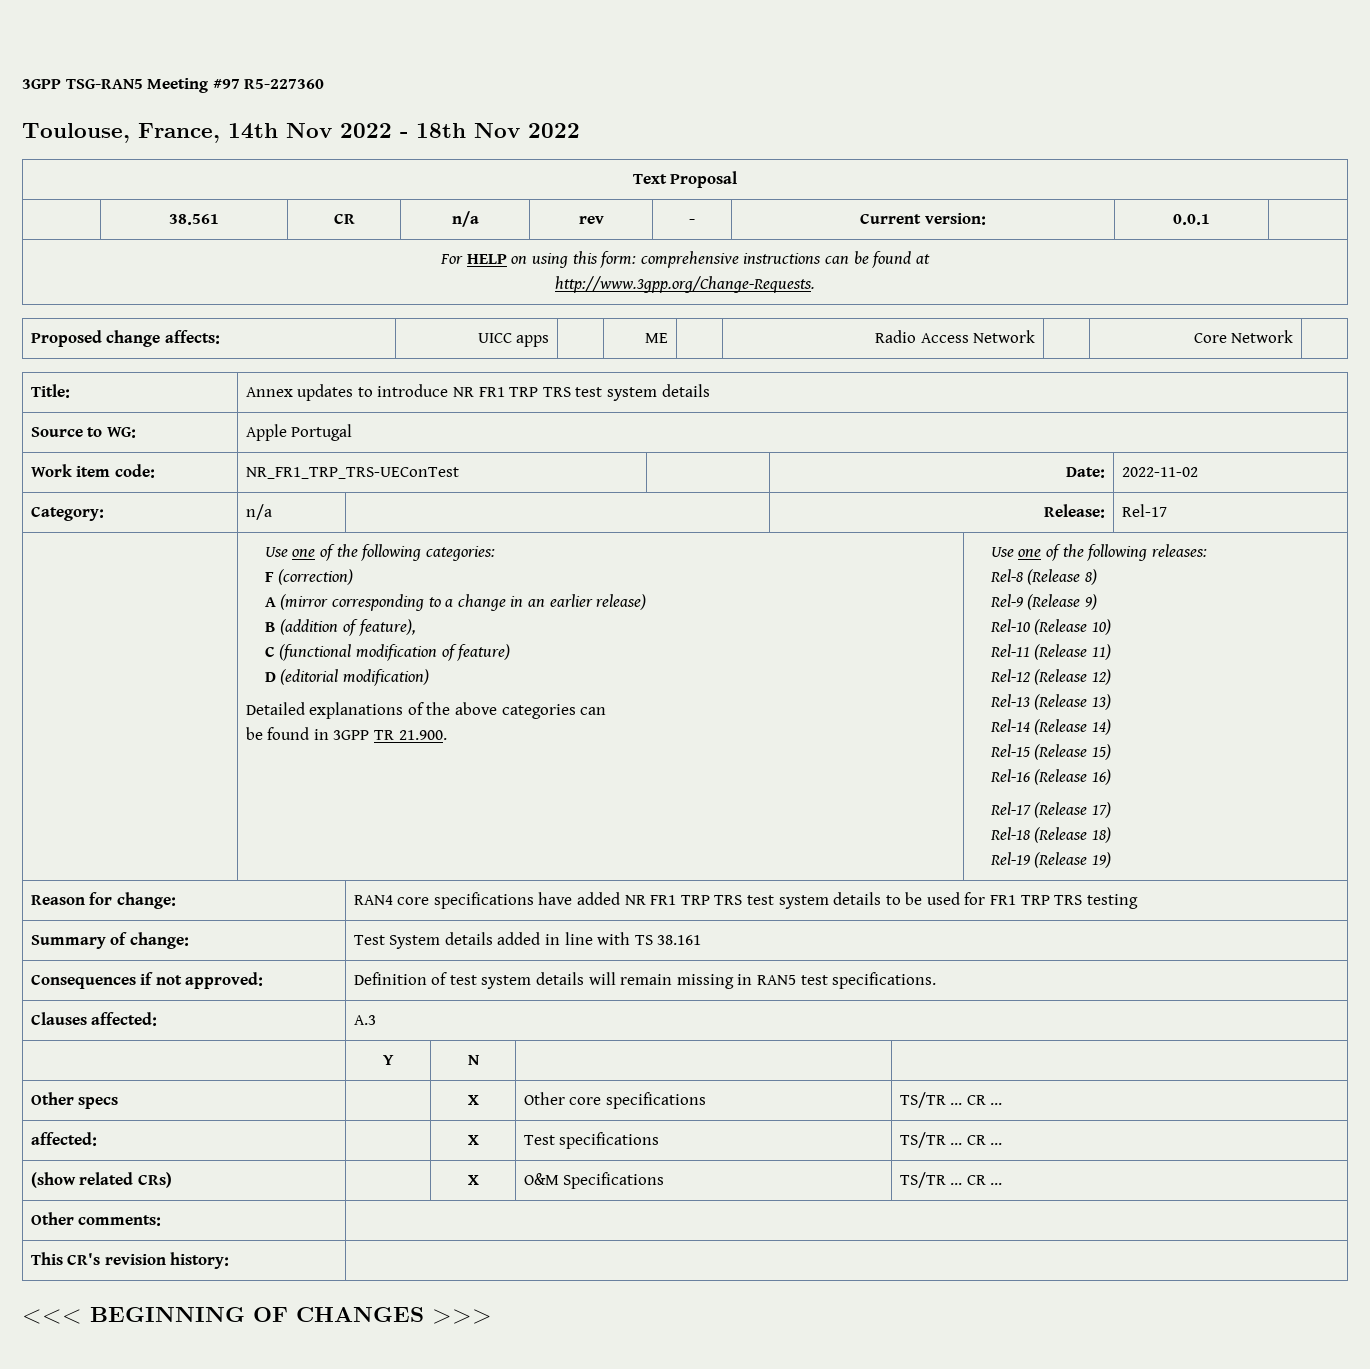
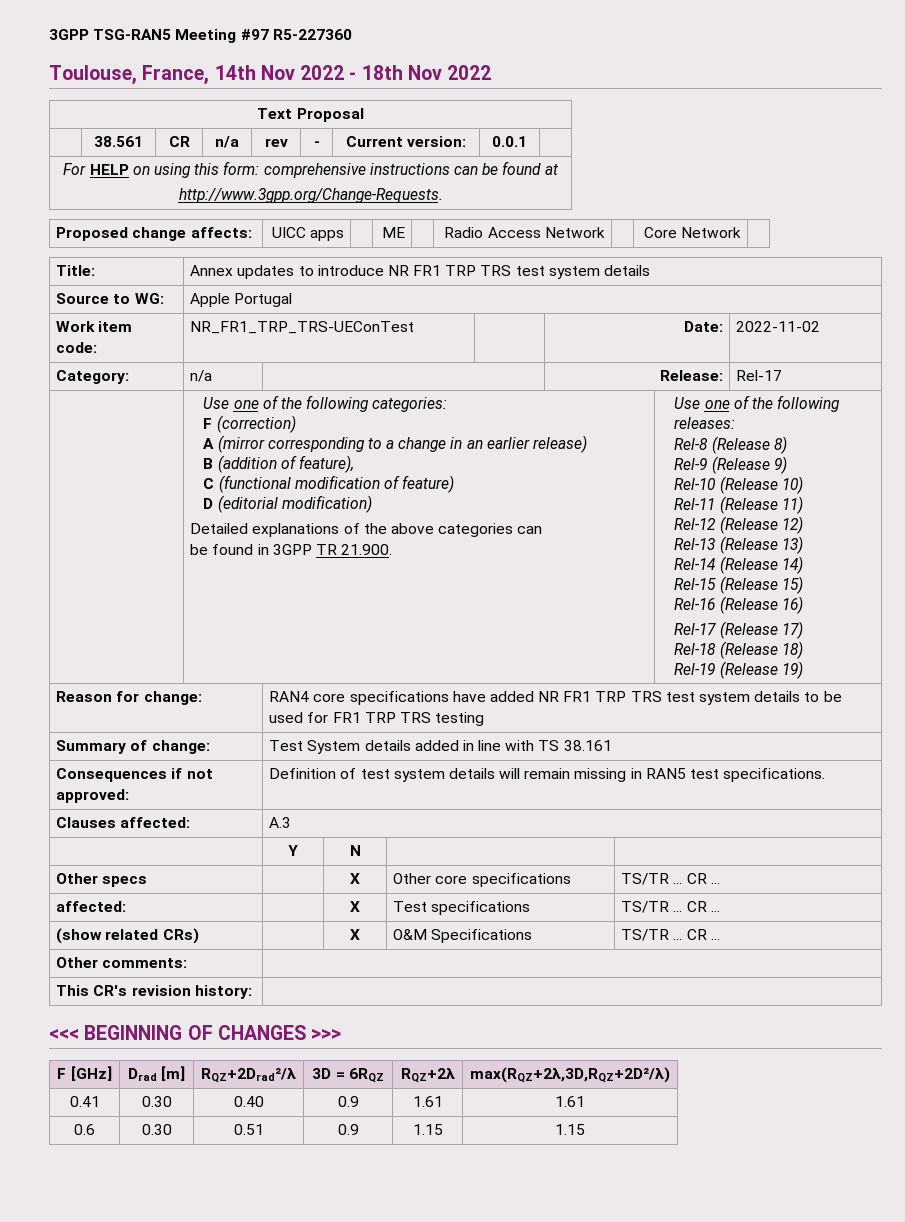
(492, 1316) none -> [57,1066,112,1081] [127,1066,186,1081] [201,1068,296,1083] [312,1068,384,1083] [400,1068,455,1083] [470,1067,671,1083] [69,1096,100,1107] [141,1096,172,1107] [233,1096,264,1107] [337,1096,359,1107] [412,1096,443,1107] [555,1096,585,1107] [74,1124,95,1135] [141,1124,172,1135] [233,1124,264,1135] [337,1124,359,1135] [412,1124,443,1135] [555,1124,585,1135] // F [GHz] | Drad [m] | RQZ+2Drad²/λ | 3D = 6RQZ | RQZ+2λ | max(RQZ+2λ,3D,RQZ+2D²/λ) // 0.41 | 0.30 | 0.40 | 0.9 | 1.61 | 1.61 // 0.6 | 0.30 | 0.51 | 0.9 | 1.15 | 1.15

